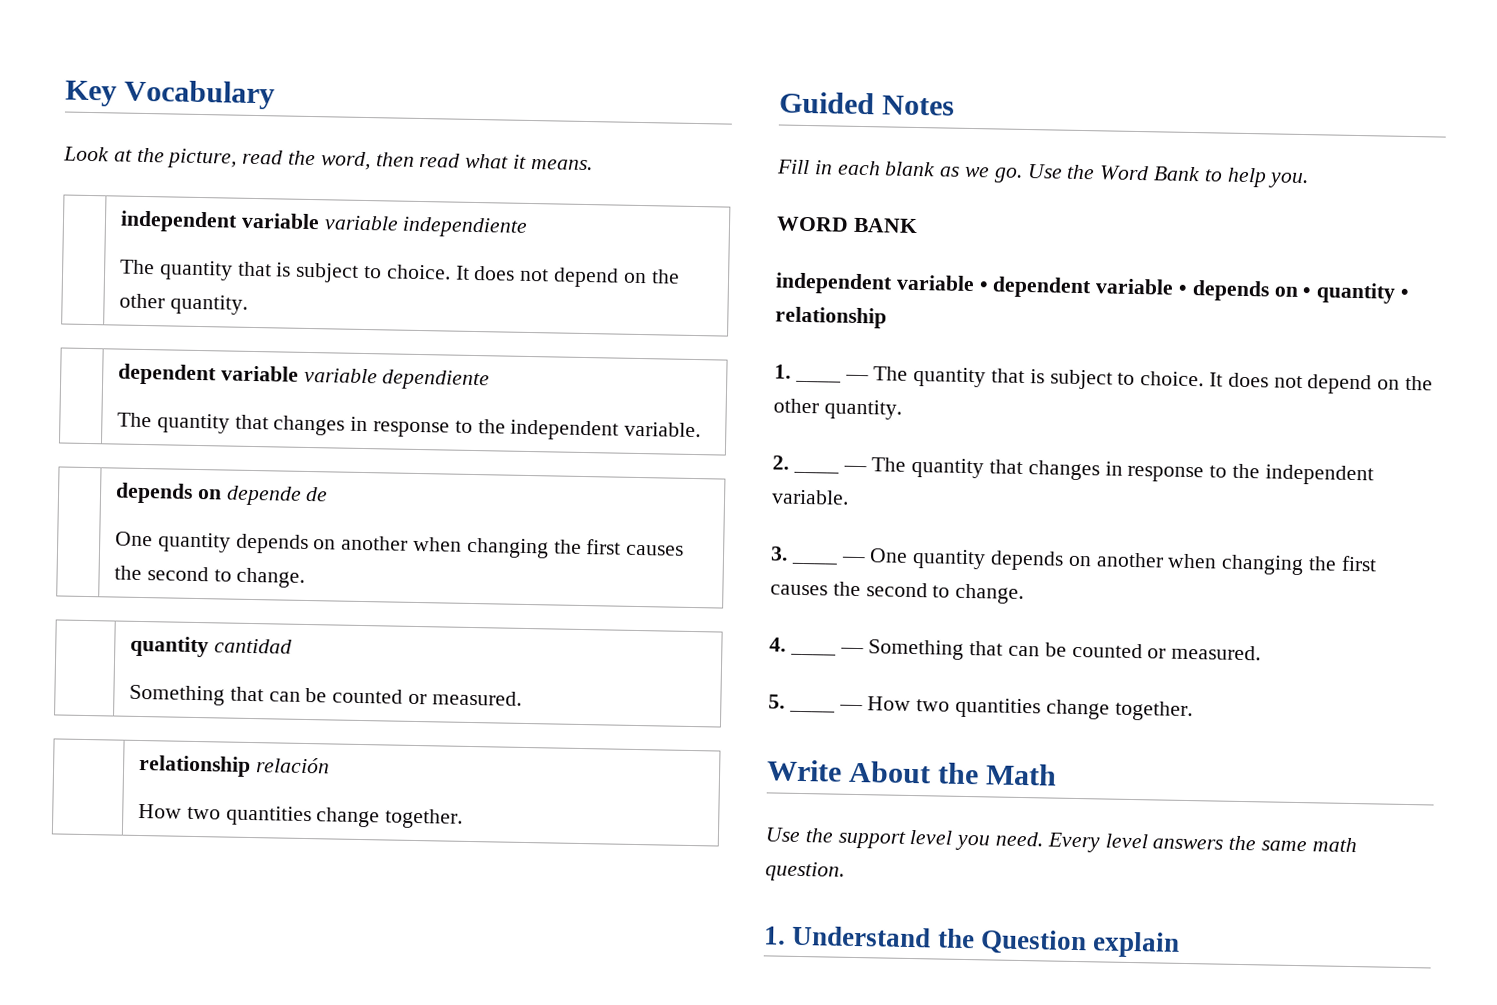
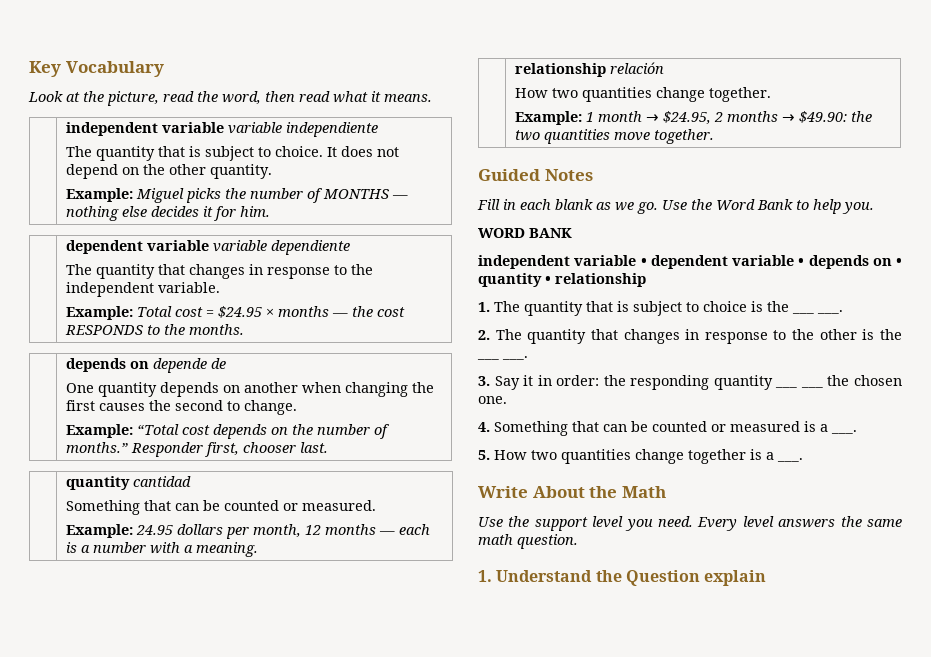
(248, 304) none -> [66,188,409,203] [66,206,271,221] // Example: Miguel picks the number of MONTHS — nothing else decides it for him.
(702, 429) none -> [66,306,406,320] [65,324,245,335] // Example: Total cost = $24.95 × months — the cost RESPONDS to the months.
(306, 577) none -> [66,424,391,439] [66,442,329,457] // Example: “Total cost depends on the number of months.” Responder first, chooser last.
(522, 698) none -> [66,524,431,539] [66,542,259,557] // Example: 24.95 dollars per month, 12 months — each is a number with a meaning.
(464, 818) none -> [515,111,873,125] [515,129,715,144] // Example: 1 month → $24.95, 2 months → $49.90: the two quantities move together.
[794,366,1434,395] [773,398,902,420] ____ — The quantity that is subject to choice. It does not depend on the other quantity. -> [494,301,789,316] [792,310,843,314] The quantity that is subject to choice is the ___ ___.
[792,457,1374,486] [771,489,849,505] [770,546,1377,576] [770,581,1025,605] ____ — The quantity that changes in response to the independent variable. // 3. ____ — One quantity depends on another when changing the first causes the second to change. -> [495,329,902,344] [477,356,528,360] [478,375,823,390] [827,375,902,386] [478,396,507,404] The quantity that changes in response to the other is the ___ ___. // 3. Say it in order: the responding quantity ___ ___ the chosen one.
[789,639,1262,661] ____ — Something that can be counted or measured. -> [494,421,857,436] Something that can be counted or measured is a ___.
[788,696,1193,722] ____ — How two quantities change together. -> [494,449,803,464] How two quantities change together is a ___.

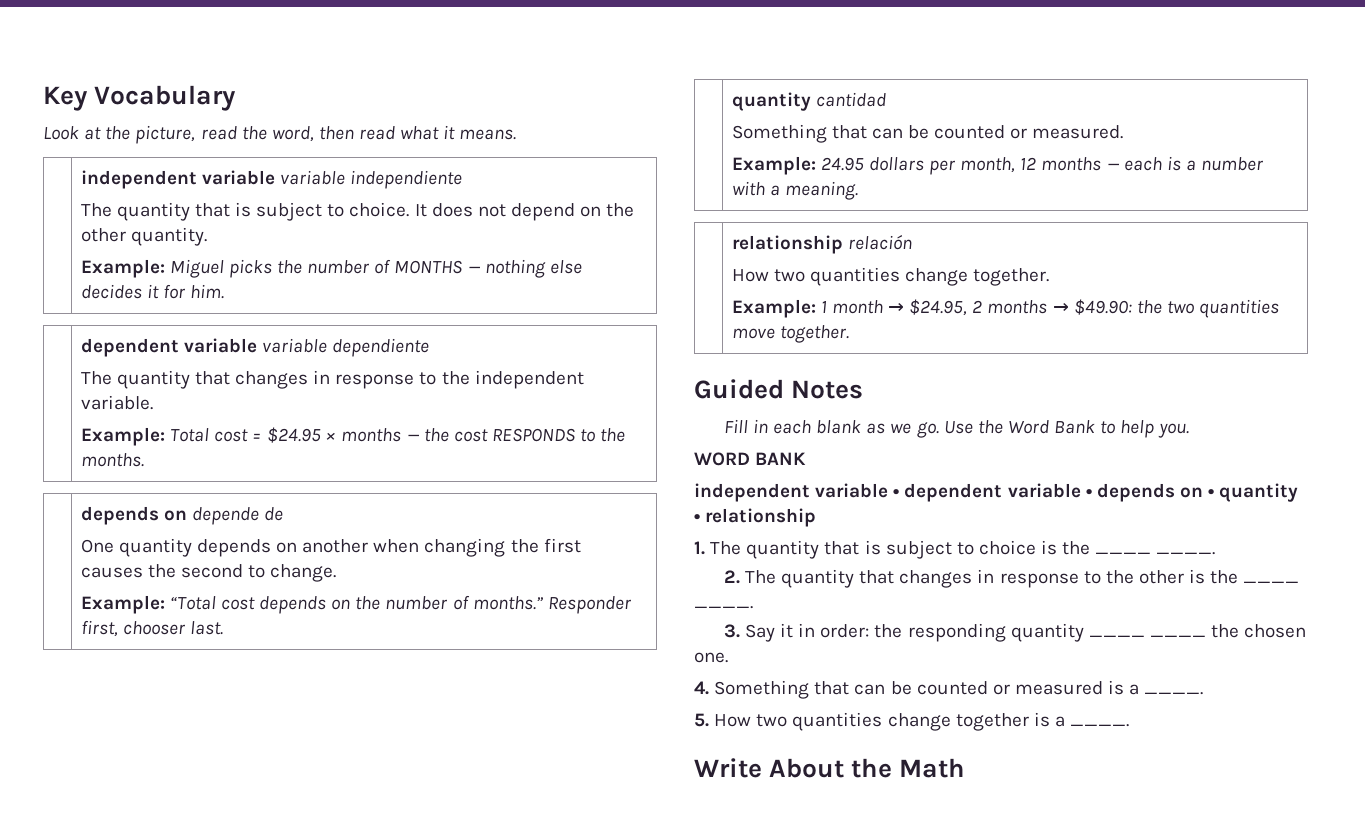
[792,310,843,314] ___ ___. -> [1095,552,1216,555] ____ ____.
[477,356,528,360] ___ ___. -> [1243,581,1300,583] [694,606,753,609] ____ ____.
[775,386,823,388] ___ ___ -> [1088,635,1206,637] ____ ____
[831,430,857,434] ___. -> [1144,692,1204,695] ____.
[777,458,803,462] ___. -> [1070,724,1130,727] ____.
[478,516,902,531] [478,534,578,549] [478,570,767,586] // Use the support level you need. Every level answers the same math question. // 1. Understand the Question explain -> (966, 768) none

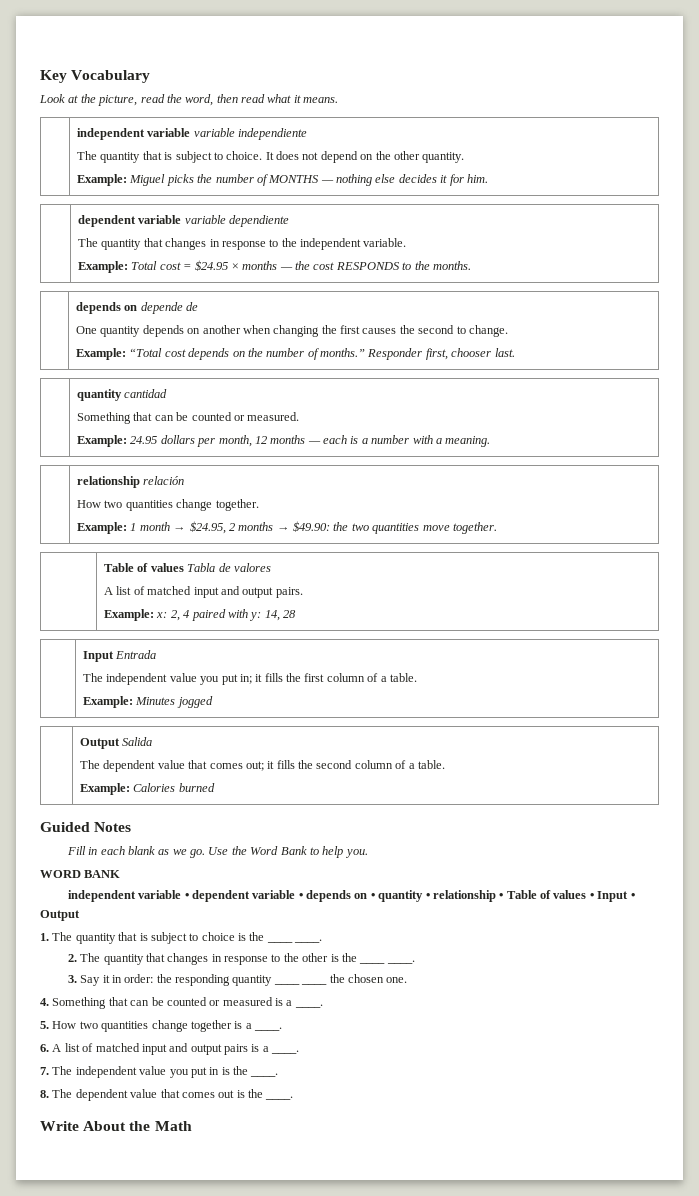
(849, 334) none -> [103,563,271,572] [103,586,303,598] [103,609,296,621] [82,650,157,662] [82,673,417,685] [82,696,213,708] [79,737,153,749] [79,760,445,772] [79,783,215,795] // | Table of values Tabla de valores // A list of matched input and output pairs. // Example: x: 2, 4 paired with y: 14, 28 // | Input Entrada // The independent value you put in; it fills the first column of a table. // Example: Minutes jogged // | Output Salida // The dependent value that comes out; it fills the second column of a table. // Example: Calories burned
(817, 517) none -> [499,890,635,902] [40,910,80,921] • Table of values • Input • Output
(1130, 725) none -> [40,1043,300,1055] [40,1066,279,1078] [40,1089,294,1101] // 6. A list of matched input and output pairs is a ____. // 7. The independent value you put in is the ____. // 8. The dependent value that comes out is the ____.

